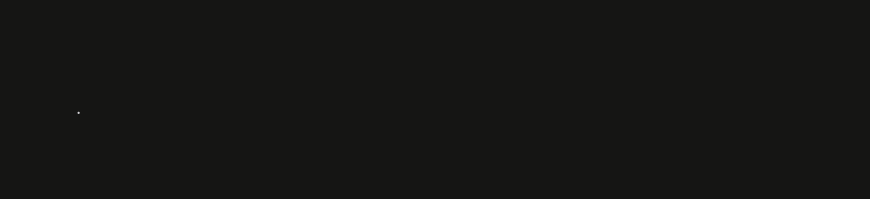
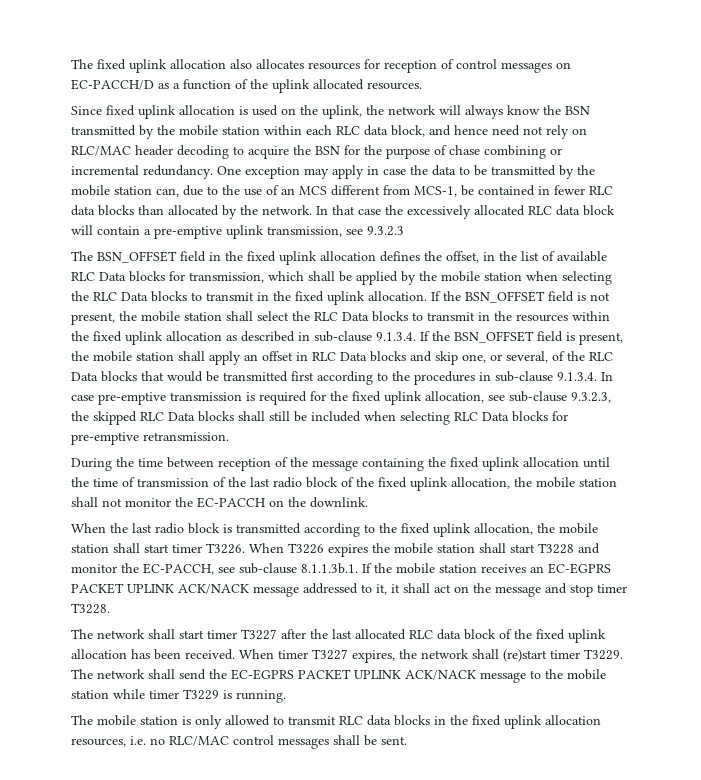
[76,111,81,114] . -> [71,59,571,73] [71,79,422,93] [71,105,590,119] [71,125,587,139] [71,145,562,159] [71,165,595,179] [71,185,613,197] [71,205,615,219] [71,225,404,239] [71,251,607,265] [71,271,612,285] [71,291,610,305] [71,311,610,325] [71,331,623,345] [71,351,613,365] [71,371,613,385] [71,391,611,405] [71,411,568,425] [71,432,229,445] [71,457,610,471] [71,477,617,491] [71,497,368,508] [71,523,598,537] [71,543,600,557] [71,563,611,575] [71,583,627,597] [71,603,110,614] [71,629,606,643] [71,649,623,663] [71,669,606,683] [71,689,286,703] [71,715,601,729] [71,735,407,749] The fixed uplink allocation also allocates resources for reception of control messages on EC-PACCH/D as a function of the uplink allocated resources. // Since fixed uplink allocation is used on the uplink, the network will always know the BSN transmitted by the mobile station within each RLC data block, and hence need not rely on RLC/MAC header decoding to acquire the BSN for the purpose of chase combining or incremental redundancy. One exception may apply in case the data to be transmitted by the mobile station can, due to the use of an MCS different from MCS-1, be contained in fewer RLC data blocks than allocated by the network. In that case the excessively allocated RLC data block will contain a pre-emptive uplink transmission, see 9.3.2.3 // The BSN_OFFSET field in the fixed uplink allocation defines the offset, in the list of available RLC Data blocks for transmission, which shall be applied by the mobile station when selecting the RLC Data blocks to transmit in the fixed uplink allocation. If the BSN_OFFSET field is not present, the mobile station shall select the RLC Data blocks to transmit in the resources within the fixed uplink allocation as described in sub-clause 9.1.3.4. If the BSN_OFFSET field is present, the mobile station shall apply an offset in RLC Data blocks and skip one, or several, of the RLC Data blocks that would be transmitted first according to the procedures in sub-clause 9.1.3.4. In case pre-emptive transmission is required for the fixed uplink allocation, see sub-clause 9.3.2.3, the skipped RLC Data blocks shall still be included when selecting RLC Data blocks for pre-emptive retransmission. // During the time between reception of the message containing the fixed uplink allocation until the time of transmission of the last radio block of the fixed uplink allocation, the mobile station shall not monitor the EC-PACCH on the downlink. // When the last radio block is transmitted according to the fixed uplink allocation, the mobile station shall start timer T3226. When T3226 expires the mobile station shall start T3228 and monitor the EC-PACCH, see sub-clause 8.1.1.3b.1. If the mobile station receives an EC-EGPRS PACKET UPLINK ACK/NACK message addressed to it, it shall act on the message and stop timer T3228. // The network shall start timer T3227 after the last allocated RLC data block of the fixed uplink allocation has been received. When timer T3227 expires, the network shall (re)start timer T3229. The network shall send the EC-EGPRS PACKET UPLINK ACK/NACK message to the mobile station while timer T3229 is running. // The mobile station is only allowed to transmit RLC data blocks in the fixed uplink allocation resources, i.e. no RLC/MAC control messages shall be sent.

